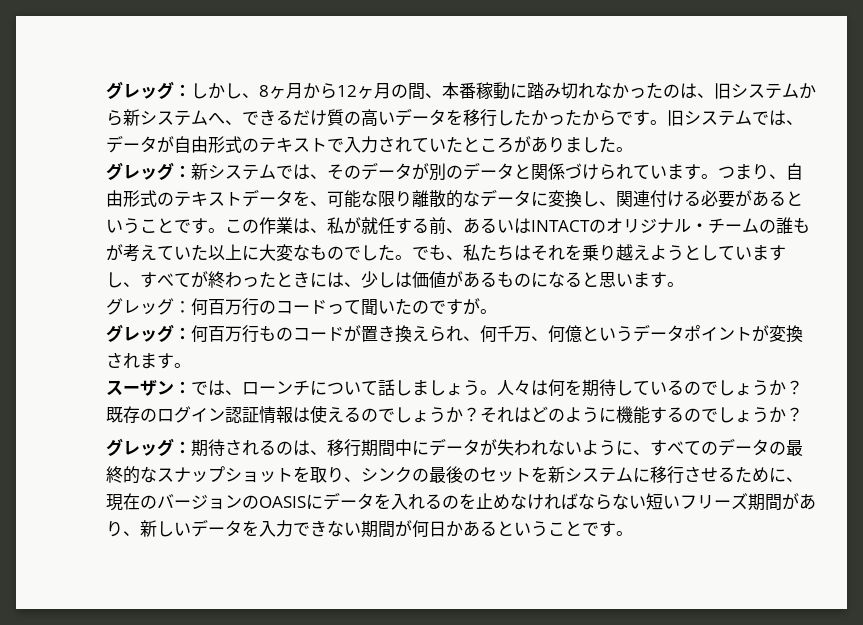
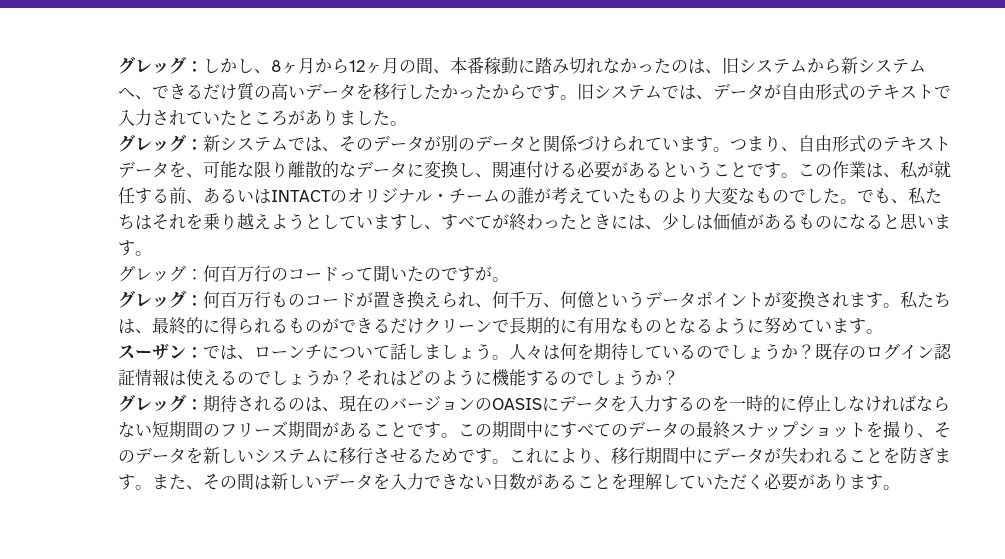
[793,217,811,233] も -> (534, 195) none
[208,244,260,261] 以上に -> [635,187,704,204] ものより
(192, 365) none -> [899,291,951,309] [117,317,883,335] 私たちは、最終的に得られるものができるだけクリーンで長期的に有用なものとなるように努めています。
[327,438,804,457] [106,466,804,484] 移行期間中にデータが失われないように、すべてのデータの最終的なスナップショットを取り、シンクの最後のセットを新システムに移行させるために、 -> (339, 409) none
[408,493,511,510] れるのを止め -> [643,395,848,412] 力するのを一時的に停止し
[663,495,681,509] い -> [168,421,220,438] 期間の
[106,521,141,537] り、 -> [355,421,951,439] [117,447,951,464] [117,473,271,490] ることです。この期間中にすべてのデータの最終スナップショットを撮り、そのデータを新しいシステムに移行させるためです。これにより、移行期間中にデータが失われることを防ぎます。また、その間は
[361,520,600,538] 期間が何日かあるということで -> [491,473,866,491] 日数があることを理解していただく必要がありま

